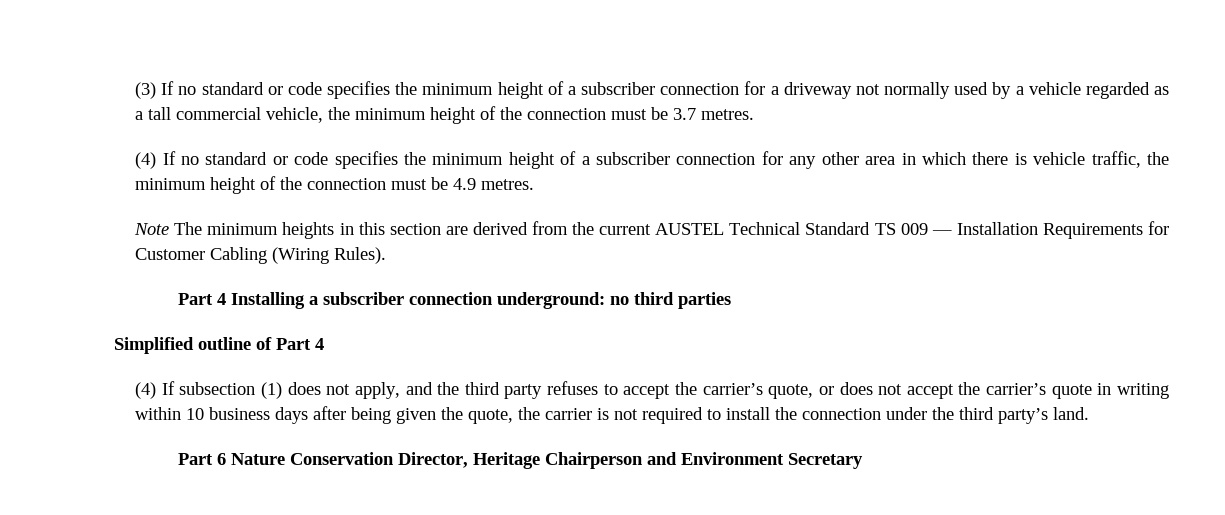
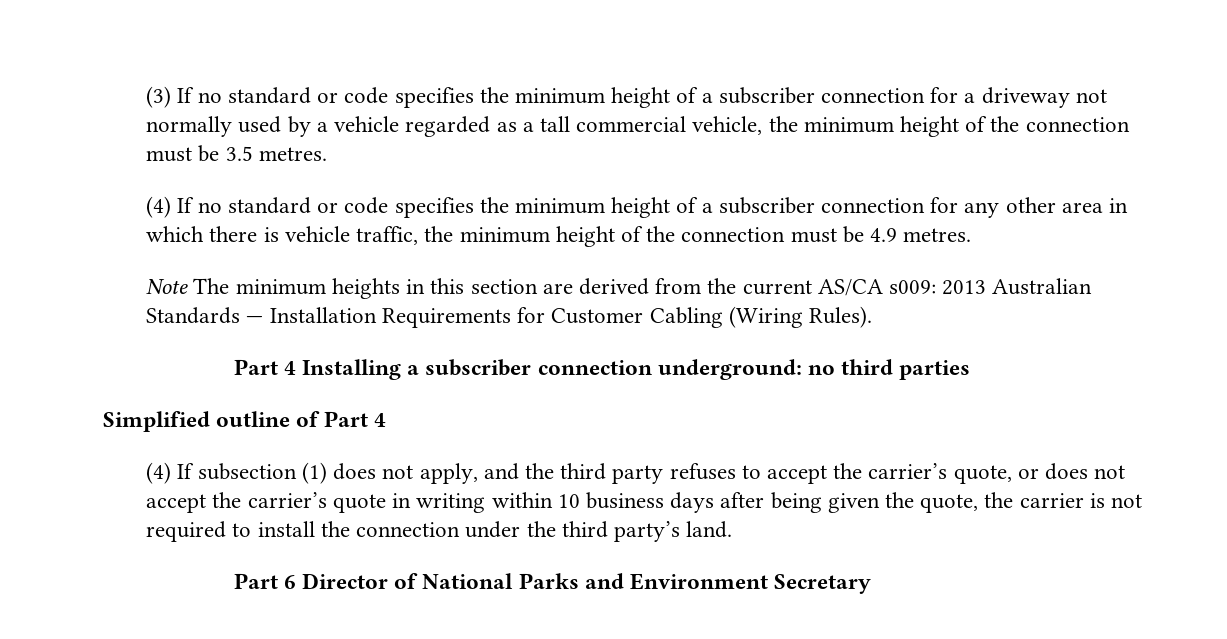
[673,108,697,120] 3.7 -> [225,146,253,161] 3.5
[655,222,928,235] AUSTEL Technical Standard TS 009 -> [817,278,1093,296] [146,307,241,324] AS/CA s009: 2013 Australian Standards
[231,452,644,469] Nature Conservation Director, Heritage Chairperson -> [301,573,579,589] Director of National Parks

